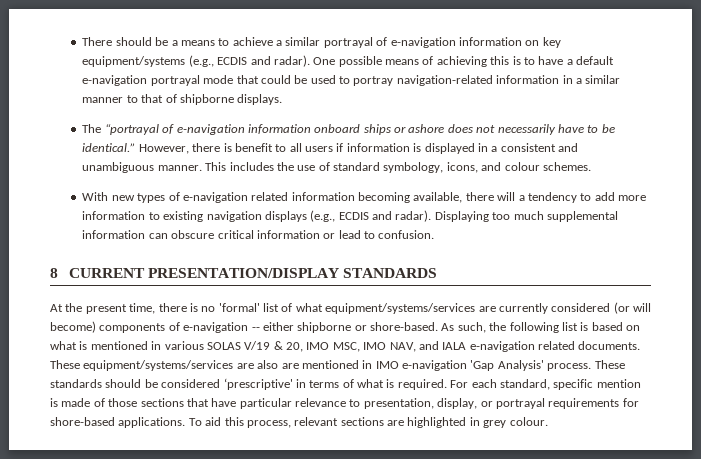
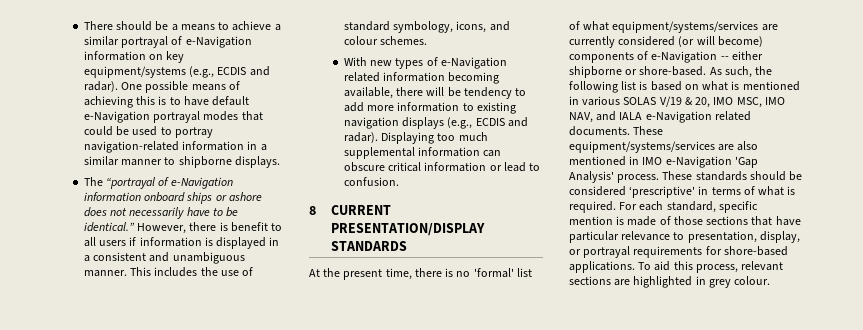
[390,37,456,48] e-navigation -> [185,36,252,48] e-Navigation
[566,56,615,65] [82,75,234,86] a default e-navigation portrayal mode -> [212,96,250,106] [83,111,239,123] default e-Navigation portrayal modes
[141,94,177,103] that of -> (176, 161) none
[176,124,245,135] e-navigation -> [170,177,233,189] e-Navigation
[182,192,248,203] e-navigation -> [440,57,507,69] e-Navigation
[518,195,525,201] a -> [447,87,461,97] be
[183,322,249,333] e-navigation -> [651,51,718,63] e-Navigation
[469,341,535,352] e-navigation -> [645,111,712,123] e-Navigation
[281,363,299,369] are -> (759, 146) none
[402,360,467,371] e-navigation -> [665,156,732,168] e-Navigation

